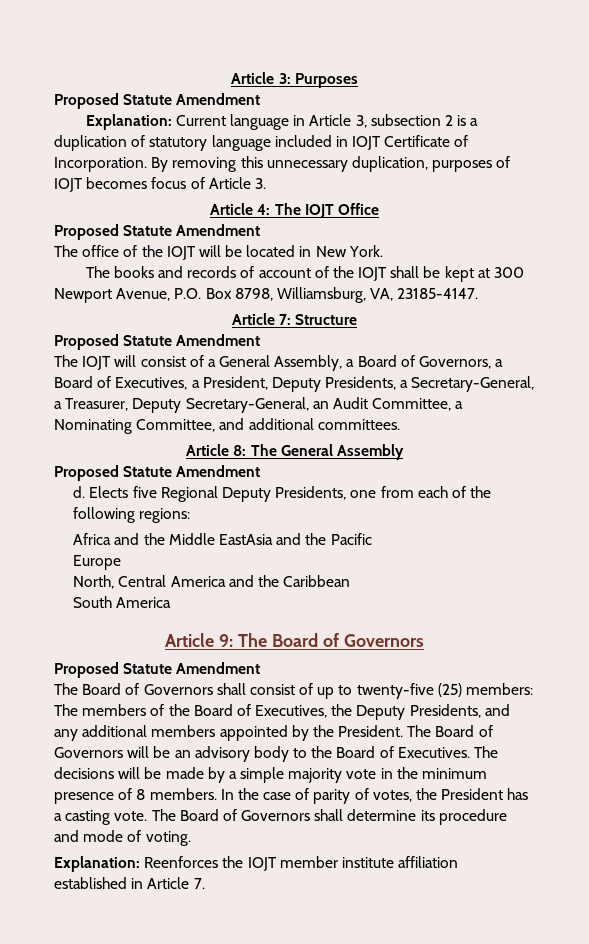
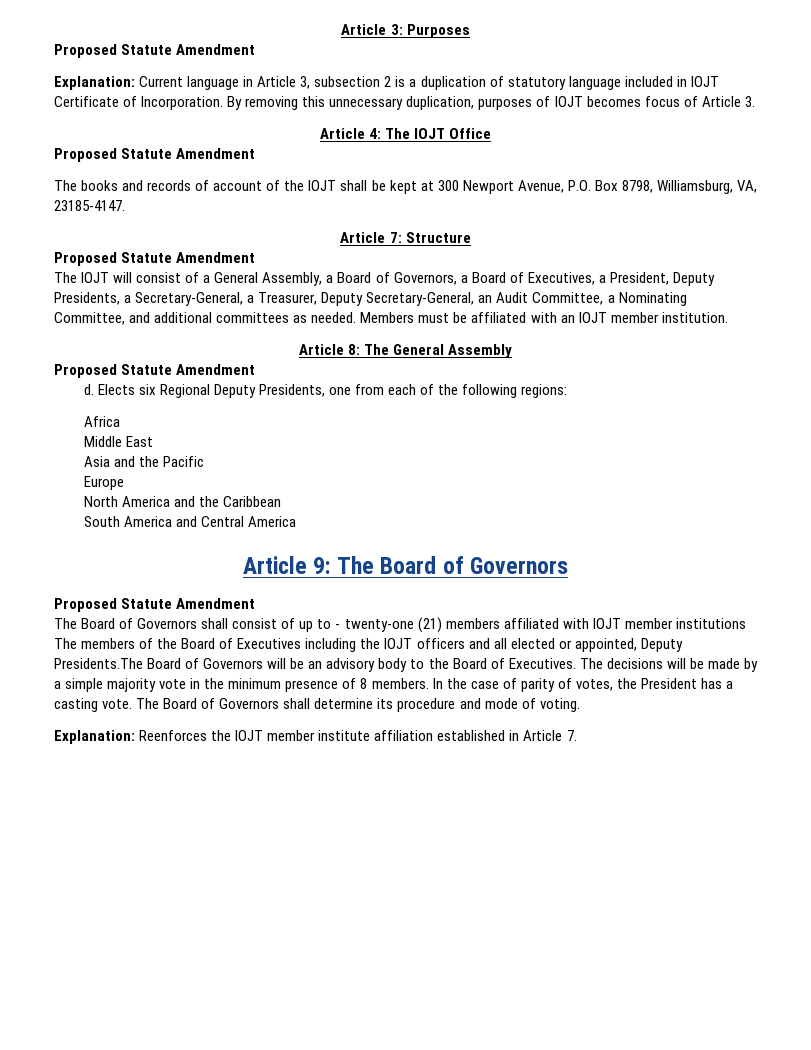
[54,245,383,260] // The office of the IOJT will be located in New York. -> (256, 153) none
[317,419,400,430] committees. -> [216,312,728,323] committees as needed. Members must be affiliated with an IOJT member institution.
[132,486,157,498] five -> [138,384,156,395] six
[114,533,273,545] and the Middle EastAsia -> [83,436,153,447] [83,456,110,467] // Middle East // Asia
[73,575,167,589] North, Central -> [83,496,118,507] North
(172, 602) none -> [175,516,296,527] and Central America
[356,683,534,699] twenty-five (25) members: -> [335,617,746,633] - twenty-one (21) members affiliated with IOJT member institutions
[255,704,510,720] [54,725,432,741] Executives, the Deputy Presidents, and any additional members appointed by the President. The -> [237,638,683,652] [54,658,143,669] Executives including the IOJT officers and all elected or appointed, Deputy Presidents.The

